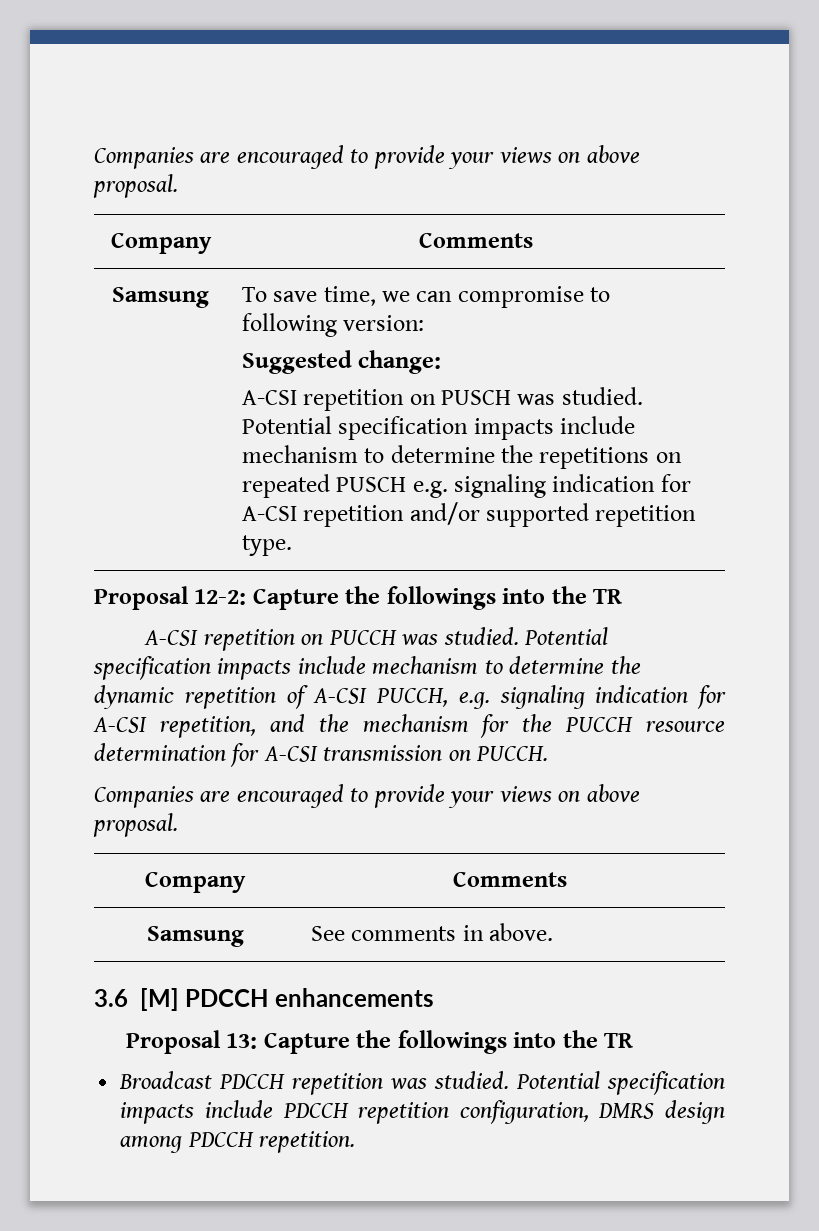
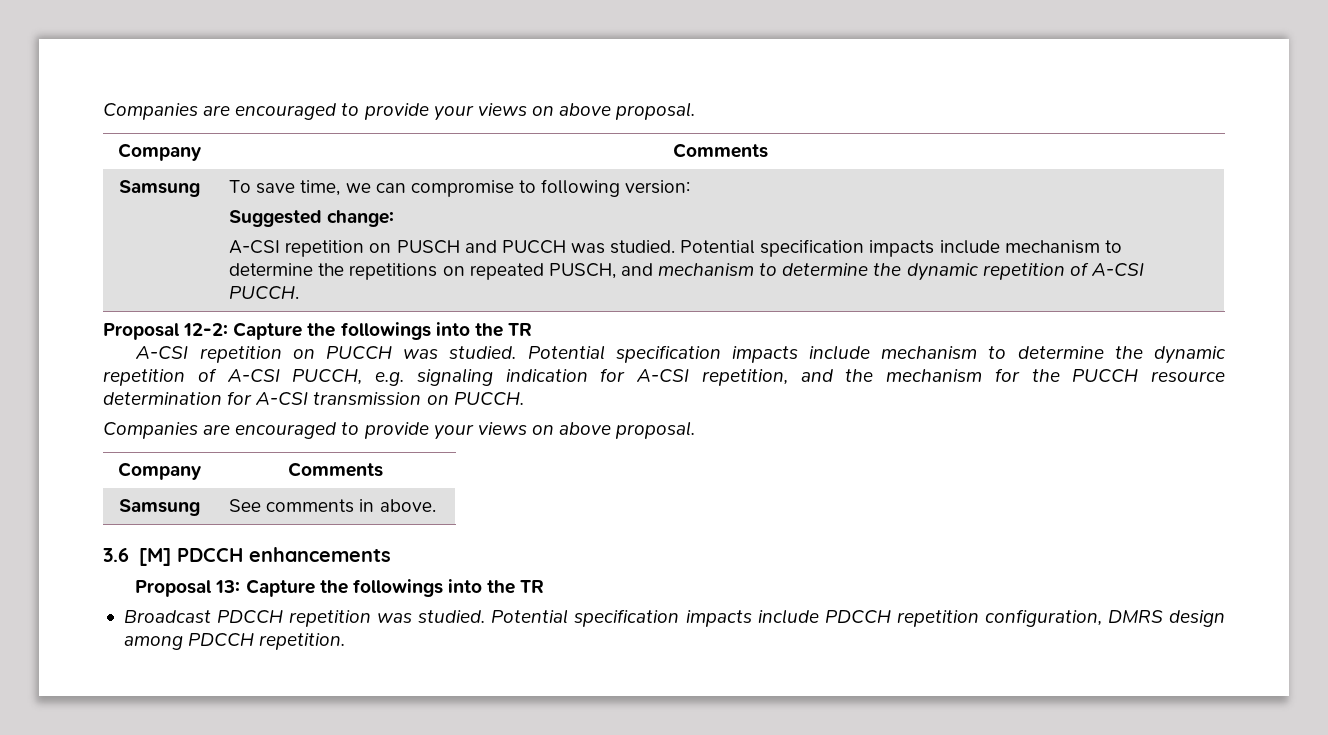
(511, 397) none -> [464,240,566,254] and PUCCH
[336,474,691,498] [241,502,697,527] [241,535,292,556] PUSCH e.g. signaling indication for A-CSI repetition and/or supported repetition type. -> [548,262,1144,281] [229,286,300,299] PUSCH, and mechanism to determine the dynamic repetition of A-CSI PUCCH.

